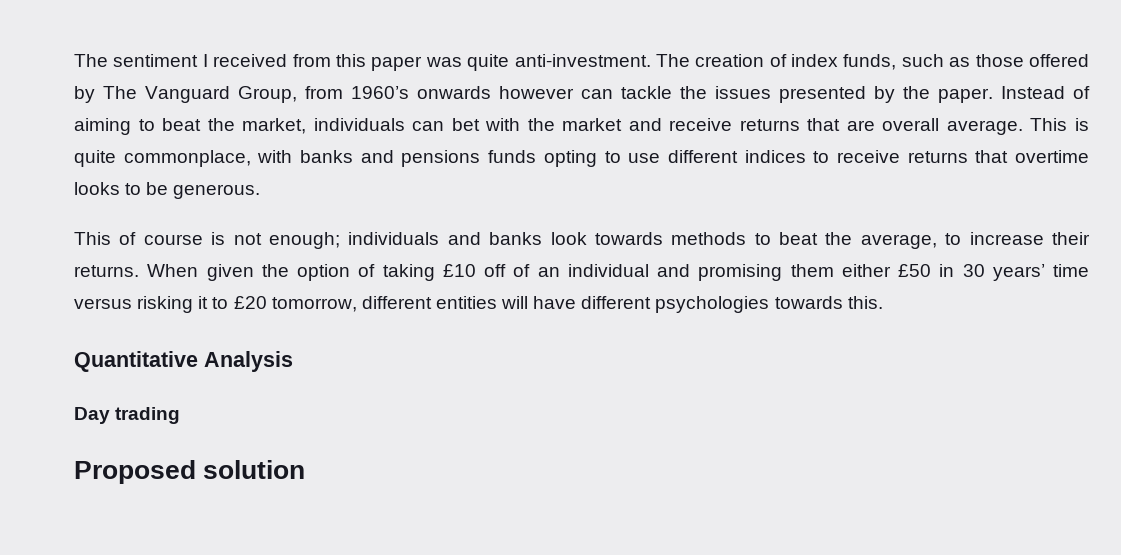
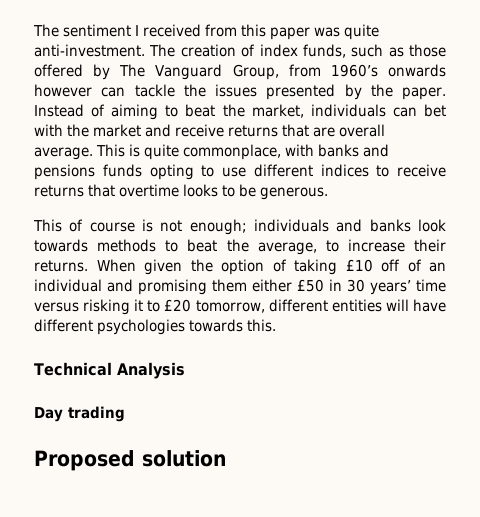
[74,351,198,372] Quantitative -> [34,362,112,376] Technical

